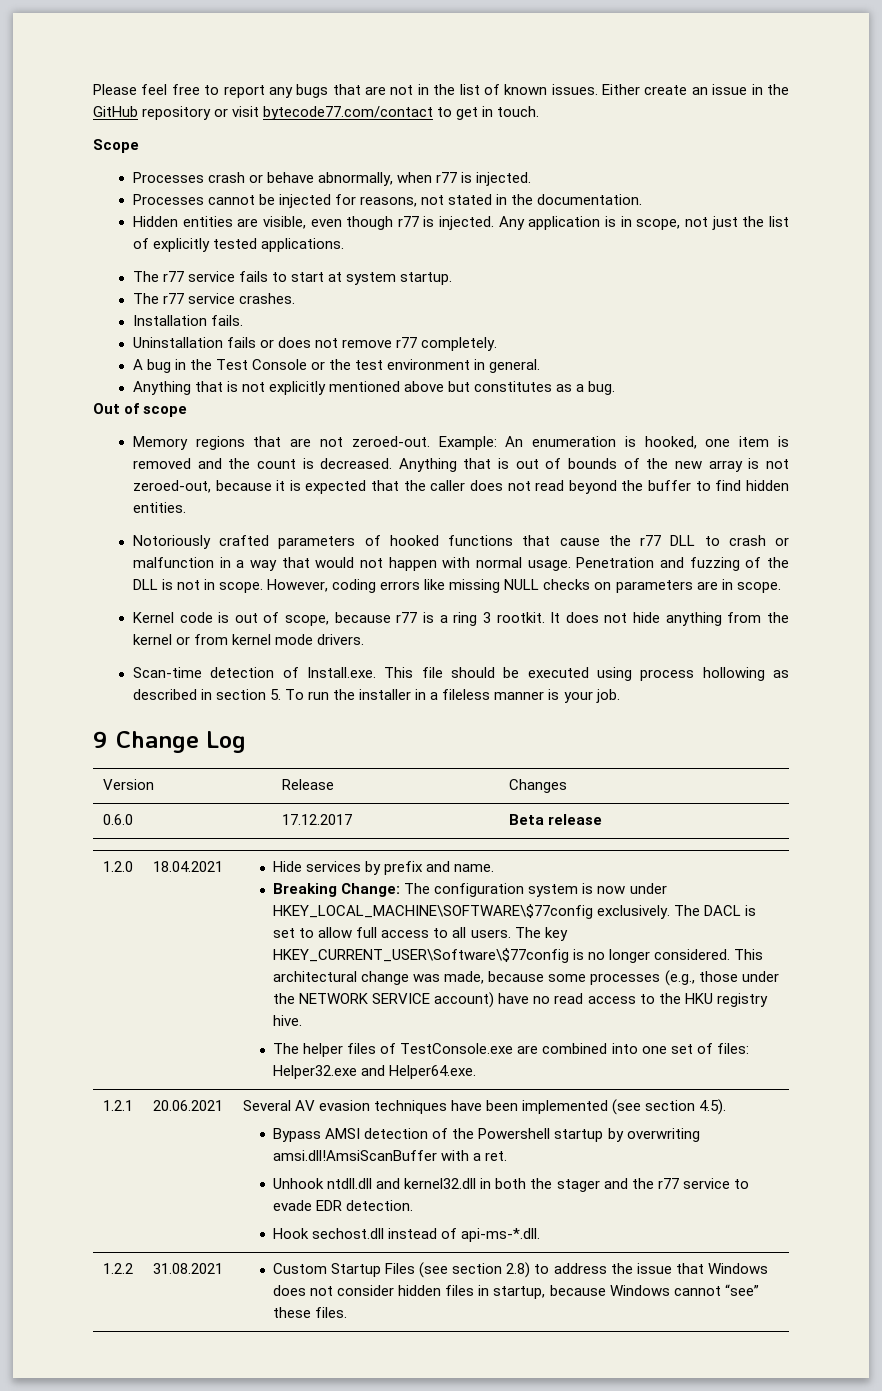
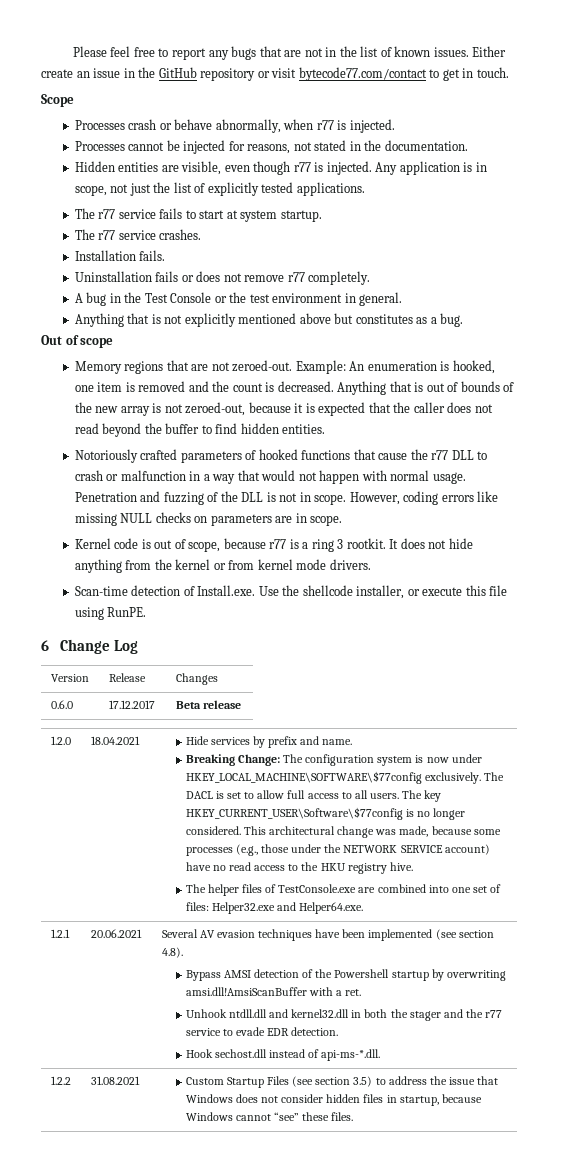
[384,667,789,681] [132,689,620,703] [93,731,107,748] This file should be executed using process hollowing as described in section 5. To run the installer in a fileless manner is your job. // 9 -> [258,585,508,599] [74,607,147,620] [41,640,49,651] Use the shellcode installer, or execute this file using RunPE. // 6
[699,1099,727,1115] 4.5). -> [161,947,183,958] 4.8).
[506,1262,531,1278] 2.8) -> [353,1076,373,1087] 3.5)

